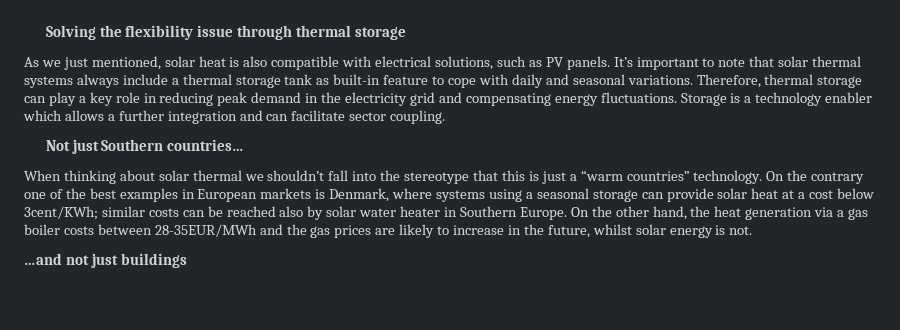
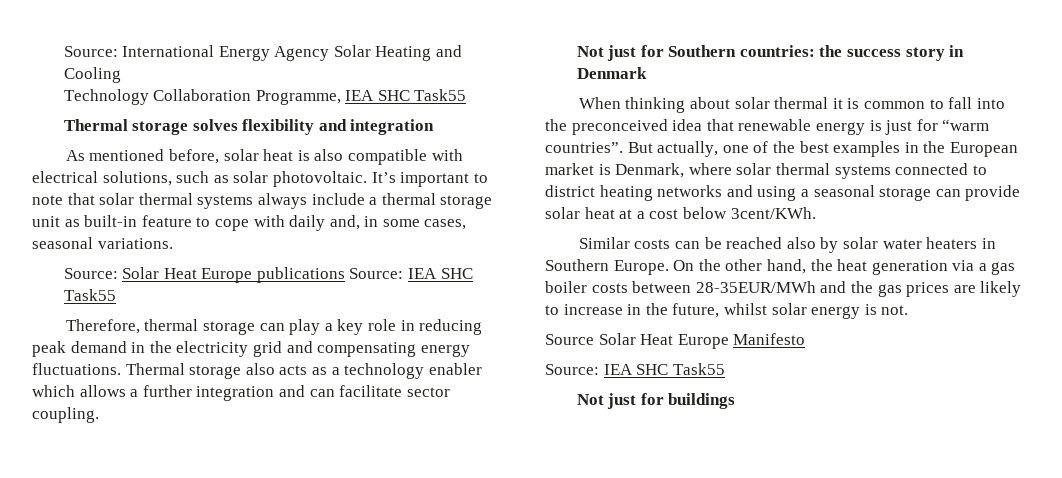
[45,25,407,40] [24,56,161,70] Solving the flexibility issue through thermal storage // As we just mentioned, -> [63,45,463,61] [63,67,121,83] [63,89,467,105] [63,119,435,135] [65,149,220,164] Source: International Energy Agency Solar Heating and Cooling // Technology Collaboration Programme, IEA SHC Task55 // Thermal storage solves flexibility and integration // As mentioned before,
[545,56,610,70] PV panels. -> [233,171,367,187] solar photovoltaic.
[284,74,313,85] tank -> [32,216,60,227] unit
[545,74,693,85] and seasonal variations. -> [329,215,467,230] [32,237,173,249] [63,267,473,283] [63,289,116,301] and, in some cases, seasonal variations. // Source: Solar Heat Europe publications Source: IEA SHC Task55 //
[680,93,741,106] Storage is -> [125,363,327,379] Thermal storage also acts as
[101,139,245,151] Southern countries… -> [640,45,965,61] [576,67,647,79] for Southern countries: the success story in Denmark
[244,170,865,184] we shouldn’t fall into the stereotype that this is just a “warm countries” technology. On the contrary -> [832,97,1005,109] [545,119,990,135] [545,141,719,157] it is common to fall into the preconceived idea that renewable energy is just for “warm countries”. But actually,
[197,188,486,202] European markets is Denmark, where systems -> [923,141,1018,157] [545,163,987,179] [545,185,753,201] the European market is Denmark, where solar thermal systems connected to district heating networks and
[24,206,145,220] 3cent/KWh; similar -> [730,207,816,219] [578,237,630,249] 3cent/KWh. // Similar
[400,206,441,217] heater -> [926,237,978,249] heaters
[24,253,118,268] …and not just -> [545,333,806,349] [545,363,725,375] [576,393,664,409] Source Solar Heat Europe Manifesto // Source: IEA SHC Task55 // Not just for

